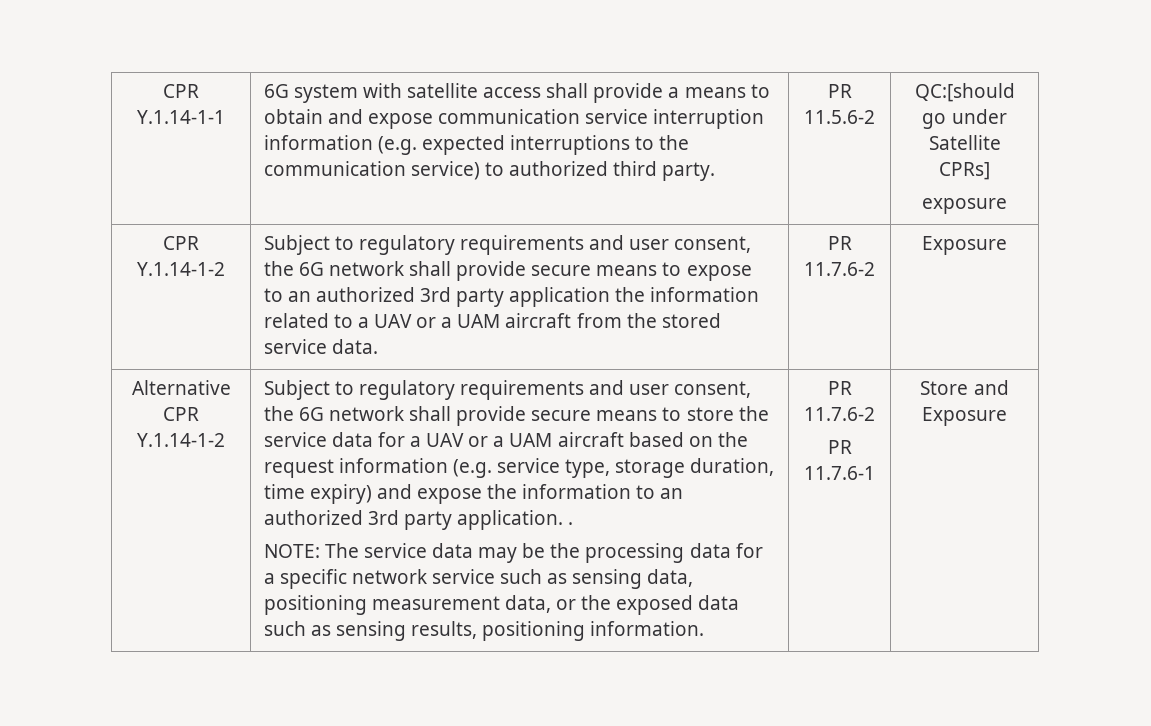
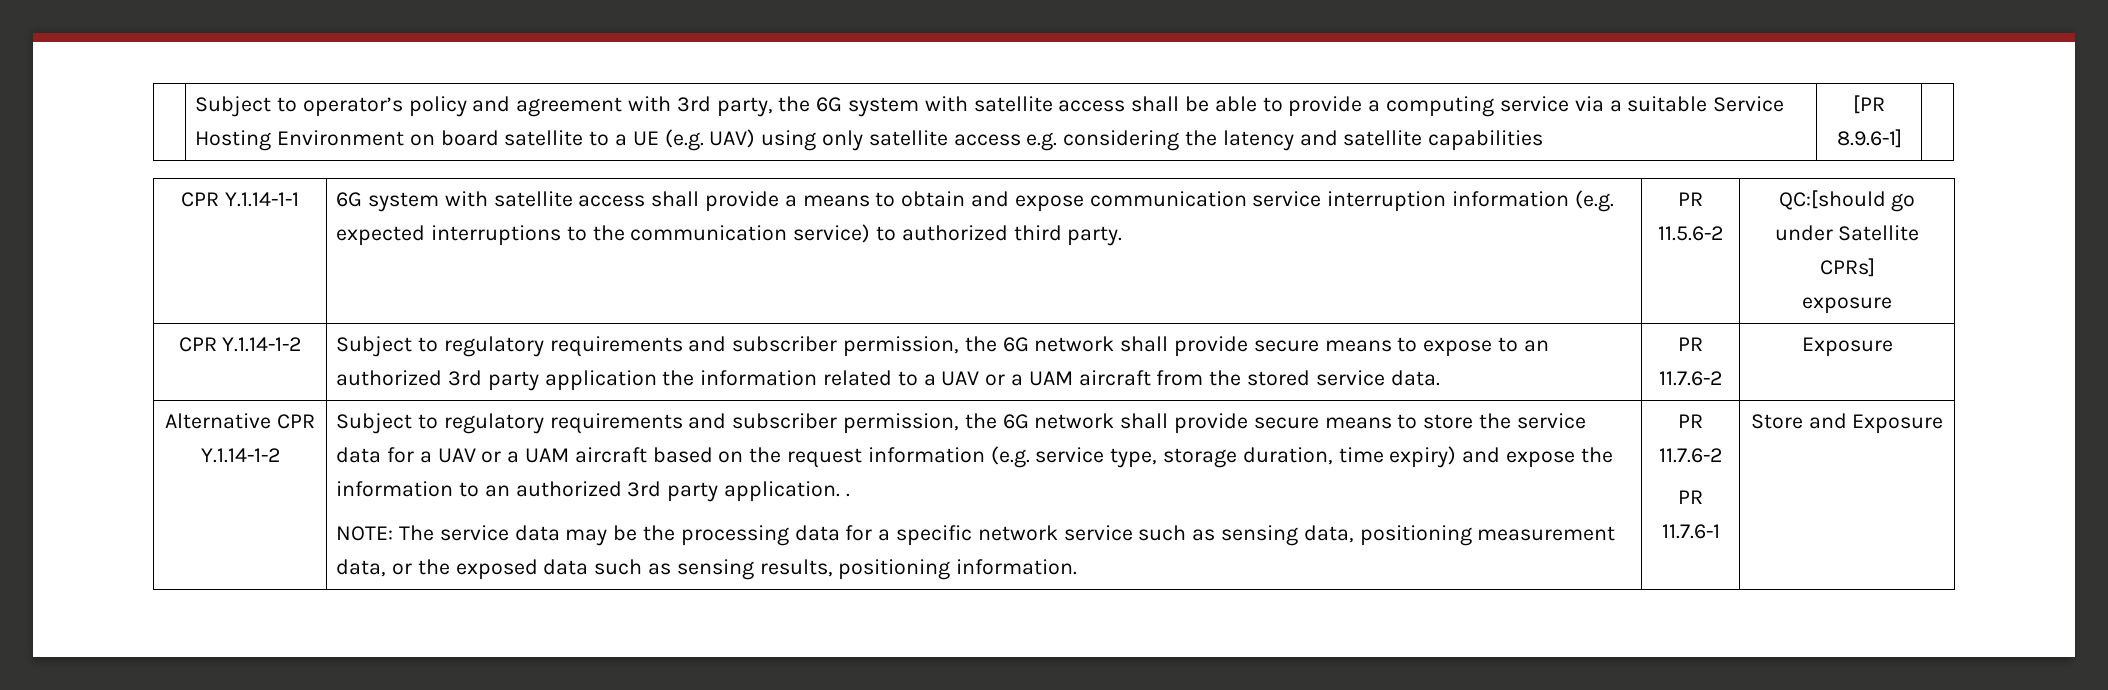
(163, 91) none -> [195,96,1785,117] [195,129,1544,151] [1853,95,1885,114] [1836,129,1902,148] | Subject to operator’s policy and agreement with 3rd party, the 6G system with satellite access shall be able to provide a computing service via a suitable Service Hosting Environment on board satellite to a UE (e.g. UAV) using only satellite access e.g. considering the latency and satellite capabilities | [PR 8.9.6-1] | //
[629,236,752,253] user consent, -> [732,336,960,357] subscriber permission,
[629,381,752,398] user consent, -> [732,413,960,434] subscriber permission,

